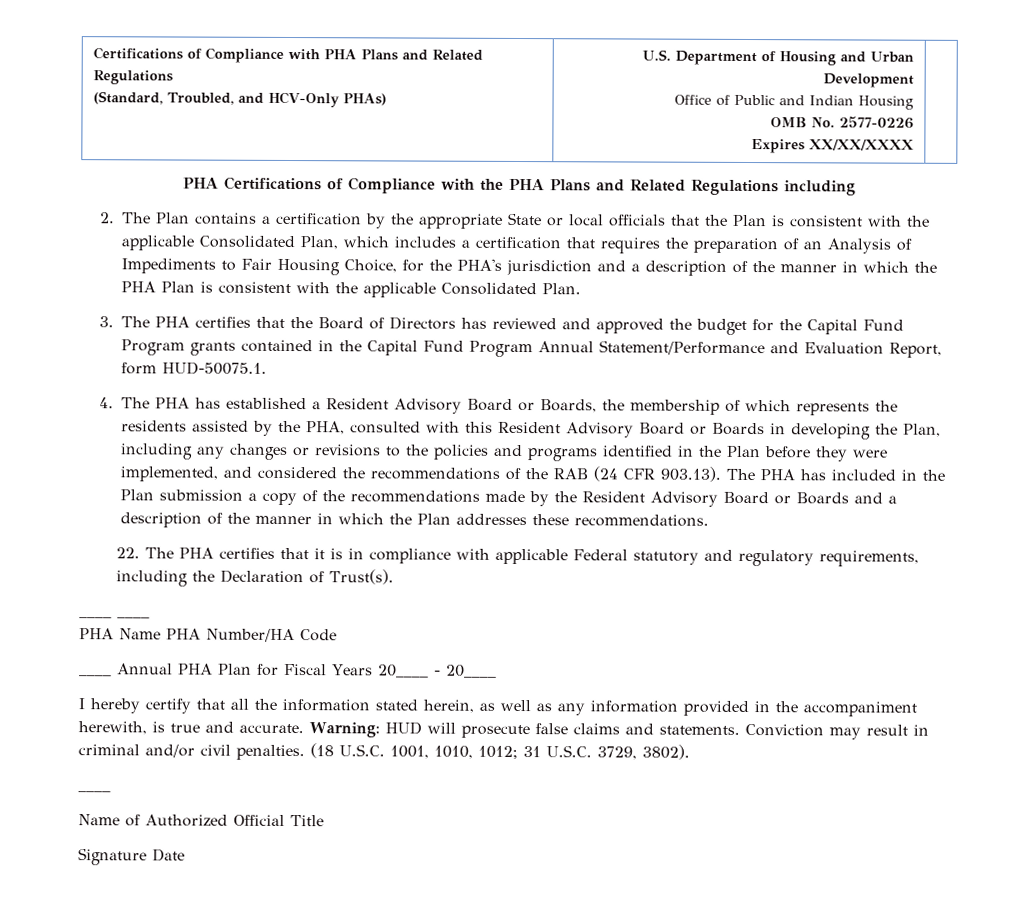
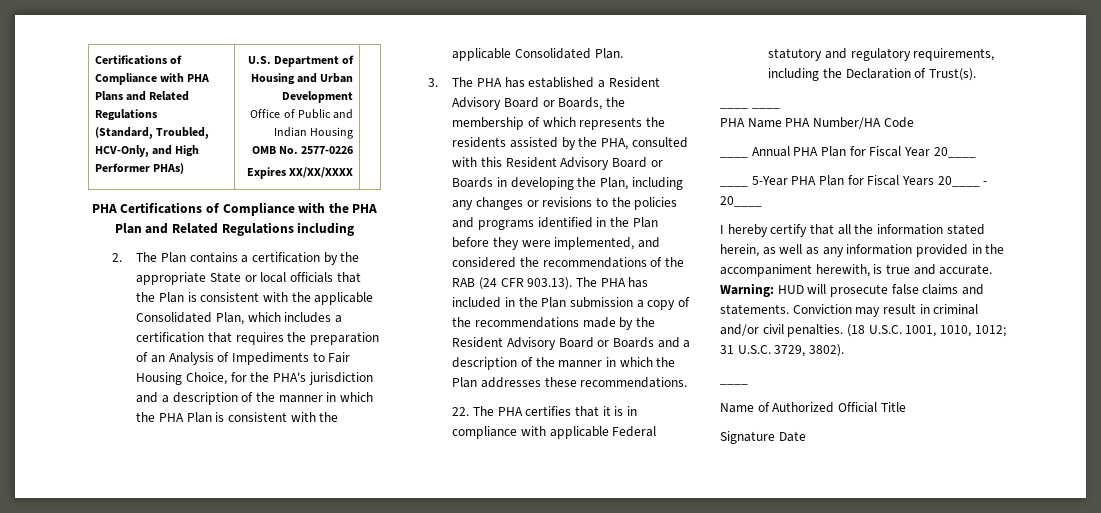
[237,91,340,108] and HCV-Only -> [94,145,200,157] [94,163,150,172] HCV-Only, and High Performer
[550,179,591,192] Plans -> [114,223,142,234] Plan
[194,316,904,335] [120,339,942,358] [120,361,267,375] [98,397,190,409] certifies that the Board of Directors has reviewed and approved the budget for the Capital Fund Program grants contained in the Capital Fund Program Annual Statement/Performance and Evaluation Report, form HUD-50075.1. // 4. The PHA -> (503, 82) none
(327, 669) none -> [903,147,976,158] [720,175,900,187] Year 20____ // ____ 5-Year PHA Plan for Fiscal

